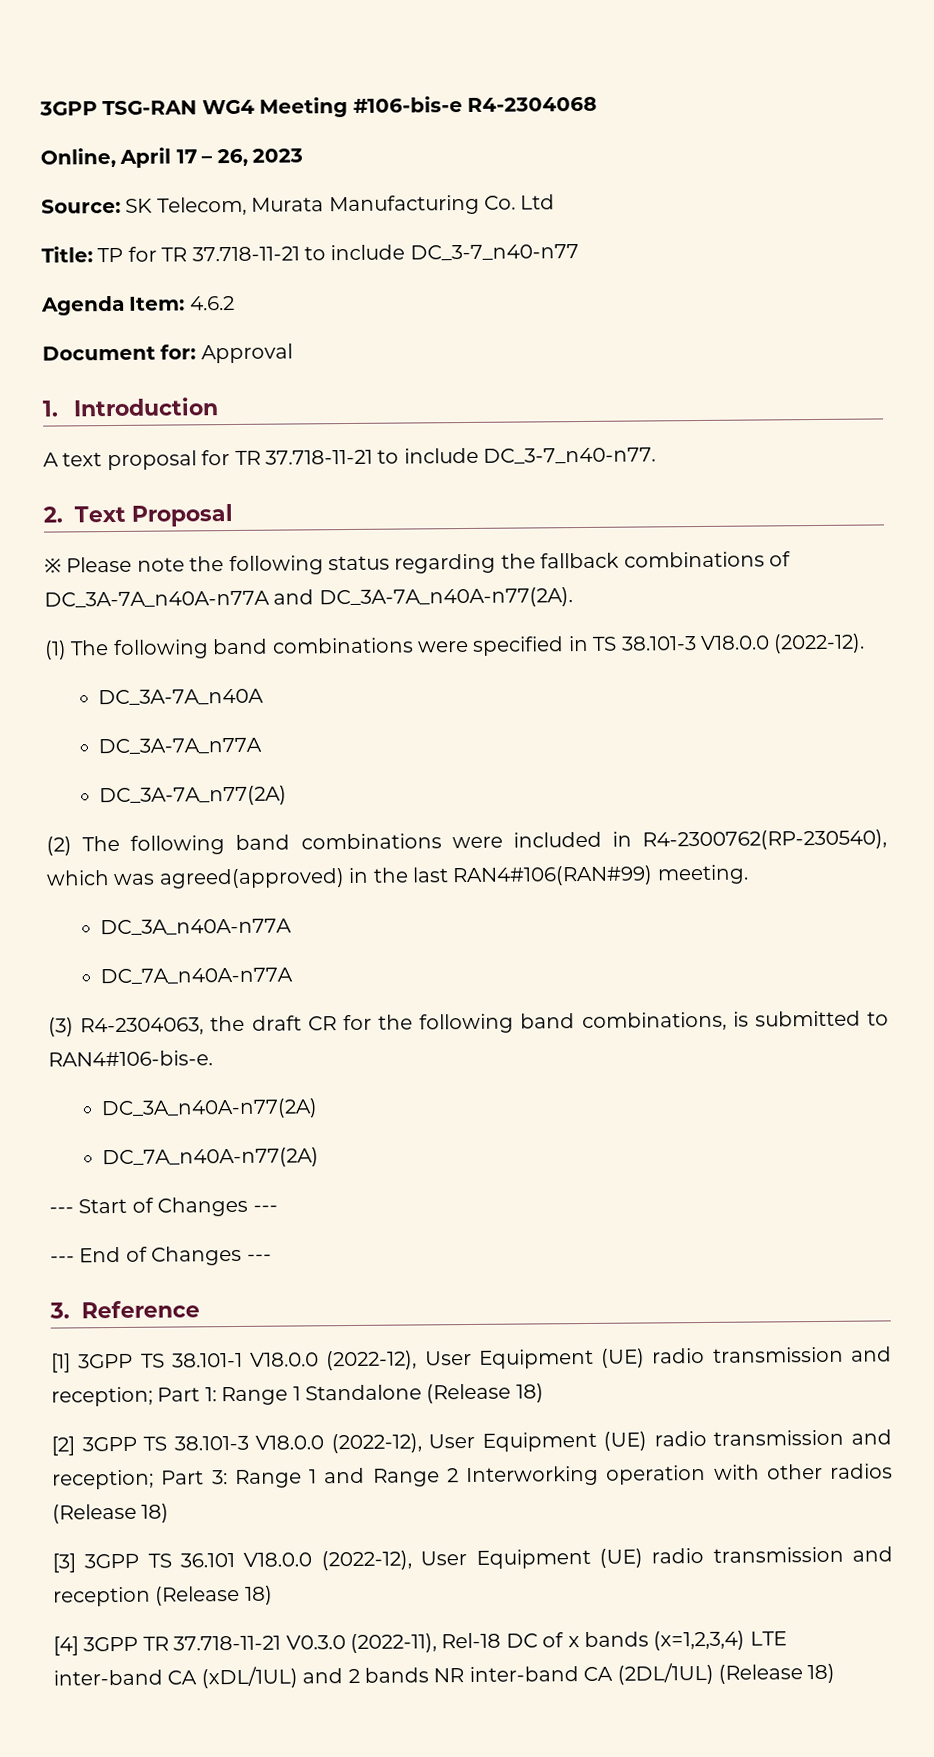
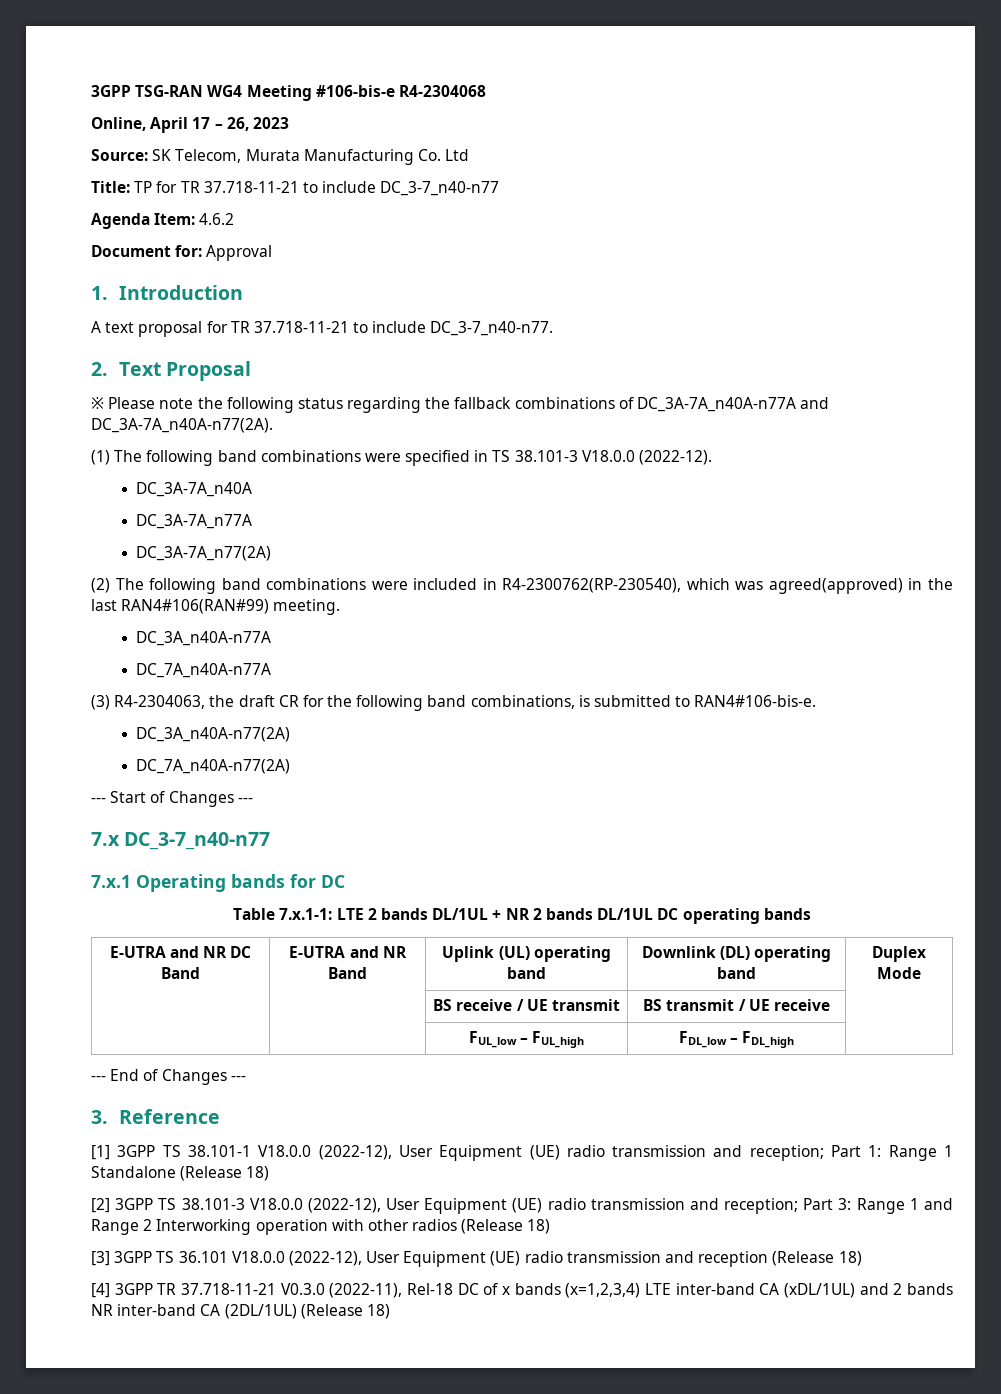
(278, 1208) none -> [91,832,271,850] [91,874,345,892] [233,908,811,924] [109,946,252,958] [161,967,200,979] [289,946,407,958] [328,967,367,979] [442,946,611,962] [507,967,546,979] [641,946,832,962] [717,967,756,979] [872,946,926,962] [877,967,921,979] [433,999,620,1011] [643,999,830,1011] [468,1031,585,1048] [678,1031,795,1048] // 7.x DC_3-7_n40-n77 // 7.x.1 Operating bands for DC // Table 7.x.1-1: LTE 2 bands DL/1UL + NR 2 bands DL/1UL DC operating bands // E-UTRA and NR DC Band | E-UTRA and NR Band | Uplink (UL) operating band | Downlink (DL) operating band | Duplex Mode // | | BS receive / UE transmit | BS transmit / UE receive | // | | FUL_low – FUL_high | FDL_low – FDL_high |

